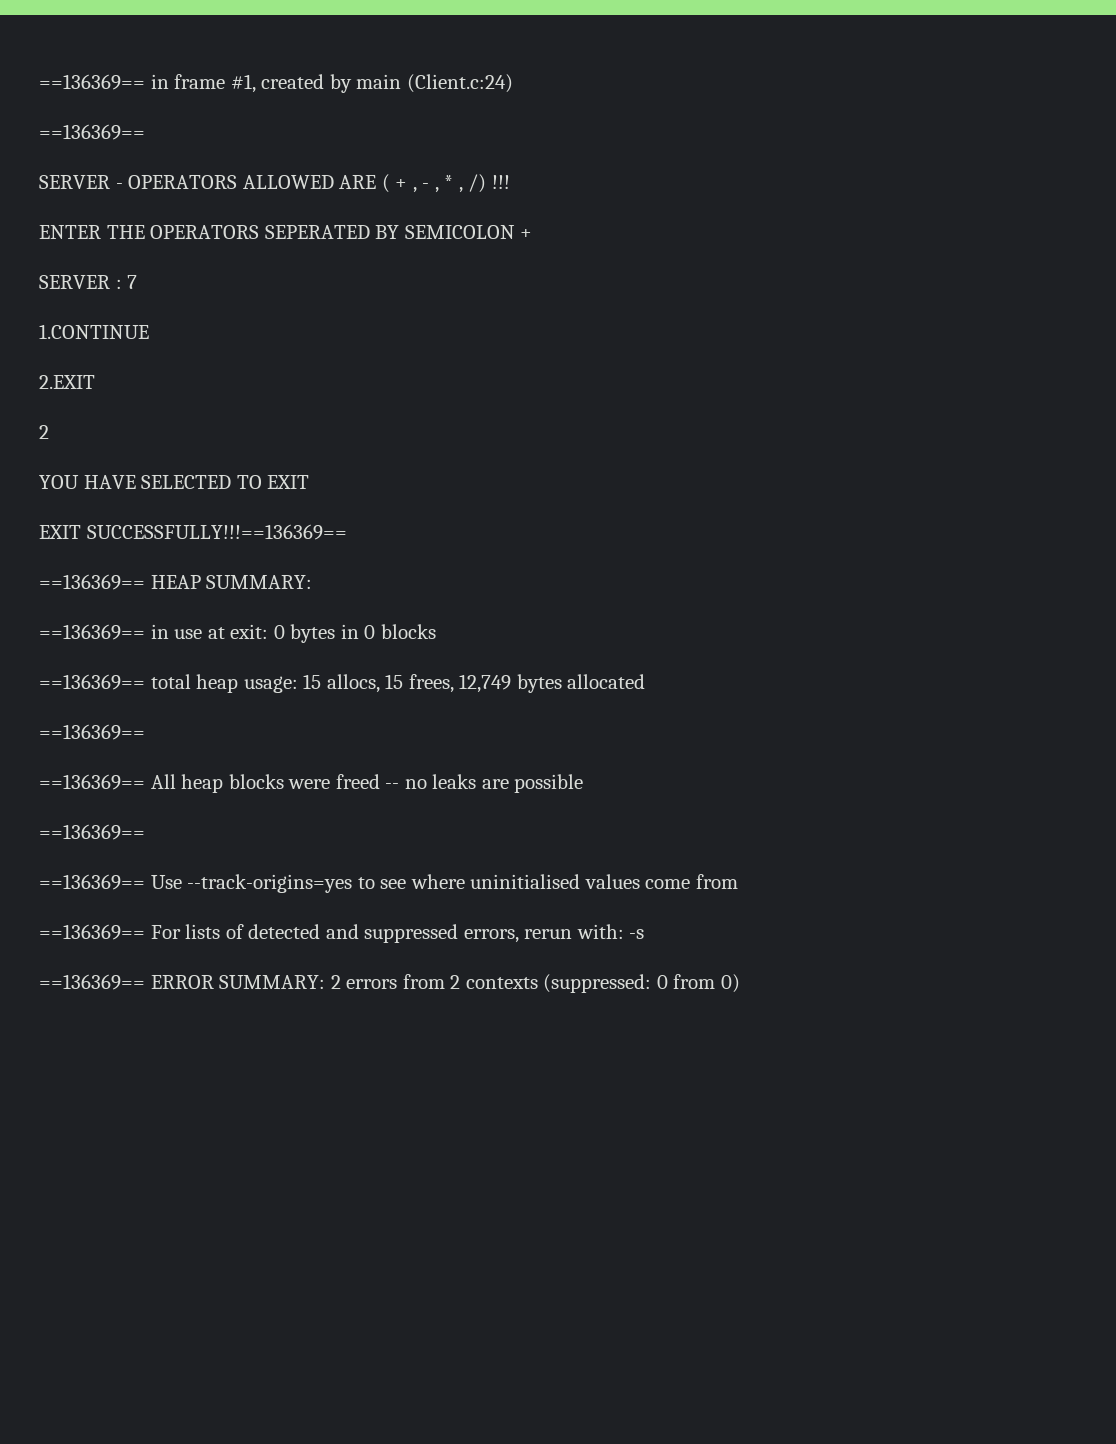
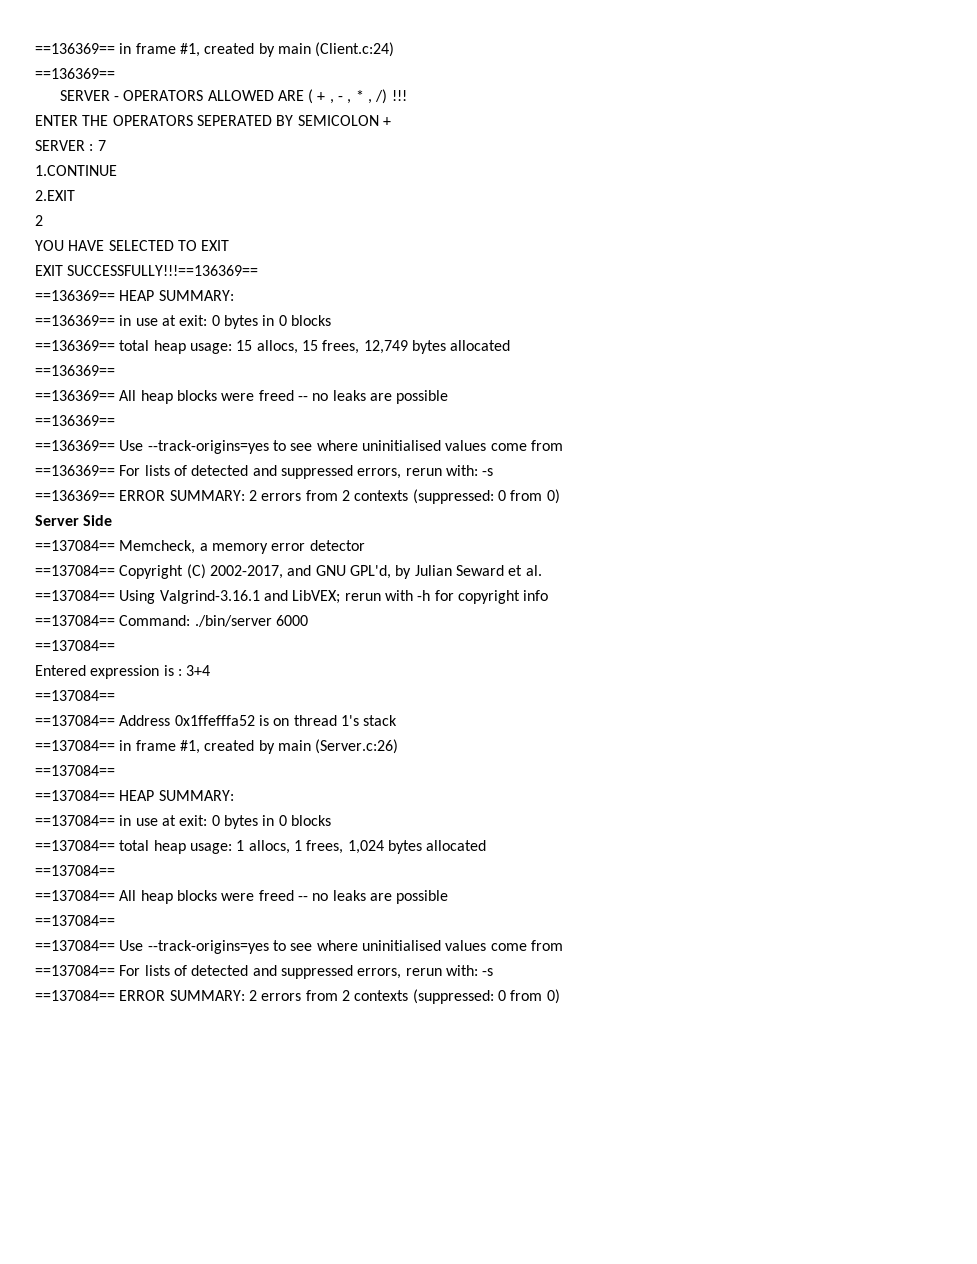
(740, 983) none -> [35,515,113,526] [35,540,365,554] [35,564,542,579] [35,590,549,604] [35,615,308,627] [35,640,115,651] [35,665,211,679] [35,690,115,701] [35,715,398,726] [35,739,399,754] [35,765,115,776] [35,790,234,801] [35,815,331,829] [35,840,487,854] [35,865,115,876] [35,890,449,904] [35,915,115,926] [35,940,563,954] [35,965,494,979] [35,989,560,1004] // Server Side // ==137084== Memcheck, a memory error detector // ==137084== Copyright (C) 2002-2017, and GNU GPL'd, by Julian Seward et al. // ==137084== Using Valgrind-3.16.1 and LibVEX; rerun with -h for copyright info // ==137084== Command: ./bin/server 6000 // ==137084== // Entered expression is : 3+4 // ==137084== // ==137084== Address 0x1ffefffa52 is on thread 1's stack // ==137084== in frame #1, created by main (Server.c:26) // ==137084== // ==137084== HEAP SUMMARY: // ==137084== in use at exit: 0 bytes in 0 blocks // ==137084== total heap usage: 1 allocs, 1 frees, 1,024 bytes allocated // ==137084== // ==137084== All heap blocks were freed -- no leaks are possible // ==137084== // ==137084== Use --track-origins=yes to see where uninitialised values come from // ==137084== For lists of detected and suppressed errors, rerun with: -s // ==137084== ERROR SUMMARY: 2 errors from 2 contexts (suppressed: 0 from 0)

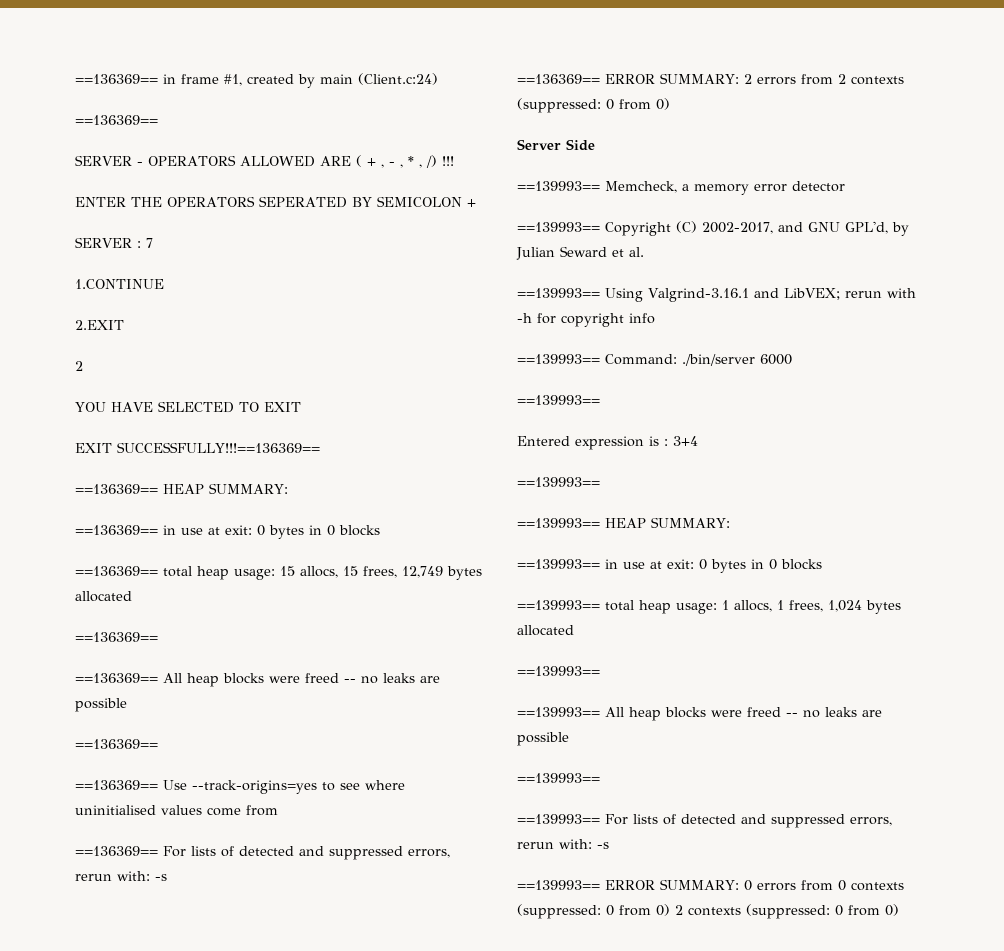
[35,540,115,551] ==137084== -> [517,181,600,191] ==139993==
[35,565,115,576] ==137084== -> [517,222,600,232] ==139993==
[35,590,115,601] ==137084== -> [517,288,600,298] ==139993==
[35,615,115,626] ==137084== -> [517,354,600,364] ==139993==
[35,640,115,651] ==137084== -> [517,395,600,405] ==139993==
[35,690,115,701] [35,715,398,726] [35,739,399,754] [35,765,115,776] [35,790,234,801] [35,815,331,829] [35,840,115,851] ==137084== // ==137084== Address 0x1ffefffa52 is on thread 1's stack // ==137084== in frame #1, created by main (Server.c:26) // ==137084== // ==137084== HEAP SUMMARY: // ==137084== in use at exit: 0 bytes in 0 blocks // ==137084== -> [517,477,600,487] [517,517,730,528] [517,559,822,573] [517,600,600,610] ==139993== // ==139993== HEAP SUMMARY: // ==139993== in use at exit: 0 bytes in 0 blocks // ==139993==
[35,865,115,876] [35,890,115,901] ==137084== // ==137084== -> [517,666,600,676] [517,707,600,717] ==139993== // ==139993==
[35,915,115,926] [35,940,563,954] [35,965,115,976] ==137084== // ==137084== Use --track-origins=yes to see where uninitialised values come from // ==137084== -> [517,773,600,783] [517,814,600,824] ==139993== // ==139993==
[35,990,338,1001] ==137084== ERROR SUMMARY: 2 errors from -> [517,879,904,891] [517,904,670,919] ==139993== ERROR SUMMARY: 0 errors from 0 contexts (suppressed: 0 from 0)

